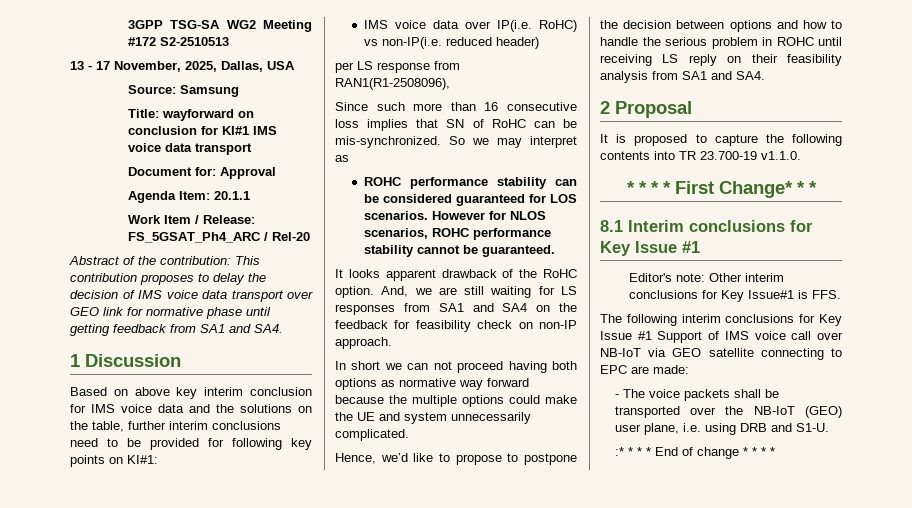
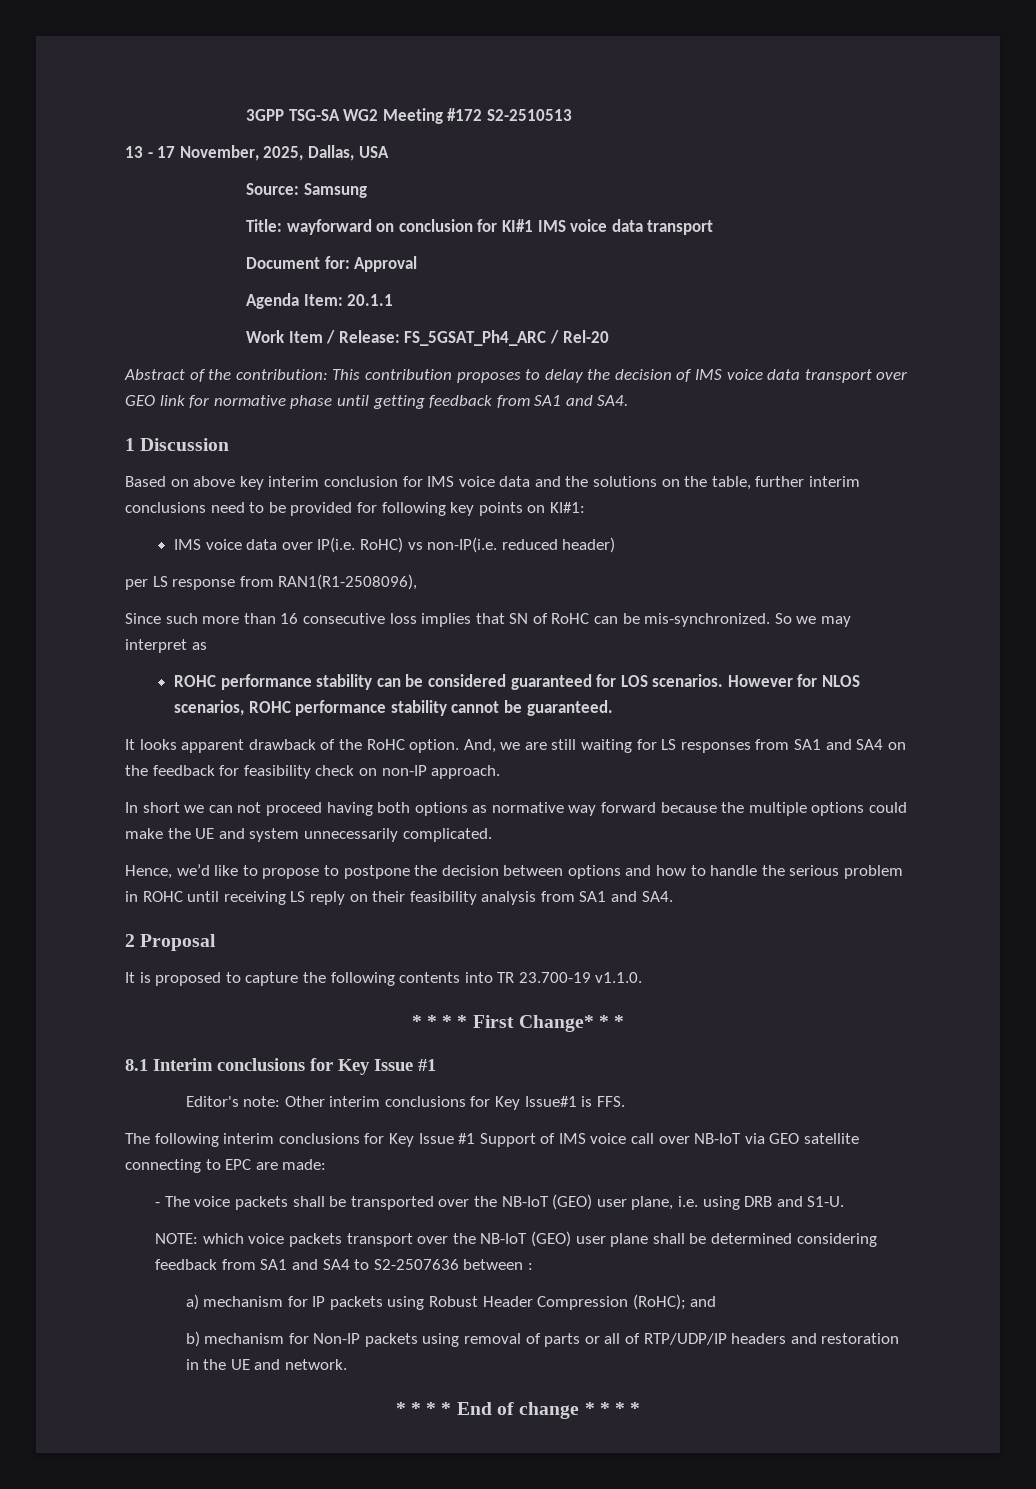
[614,447,624,456] :* -> [155,1231,877,1247] [155,1259,533,1270] [185,1294,717,1310] [185,1331,900,1347] [185,1359,347,1370] [395,1402,406,1415] NOTE: which voice packets transport over the NB-IoT (GEO) user plane shall be determined considering feedback from SA1 and SA4 to S2-2507636 between : // a) mechanism for IP packets using Robust Header Compression (RoHC); and // b) mechanism for Non-IP packets using removal of parts or all of RTP/UDP/IP headers and restoration in the UE and network. // *

